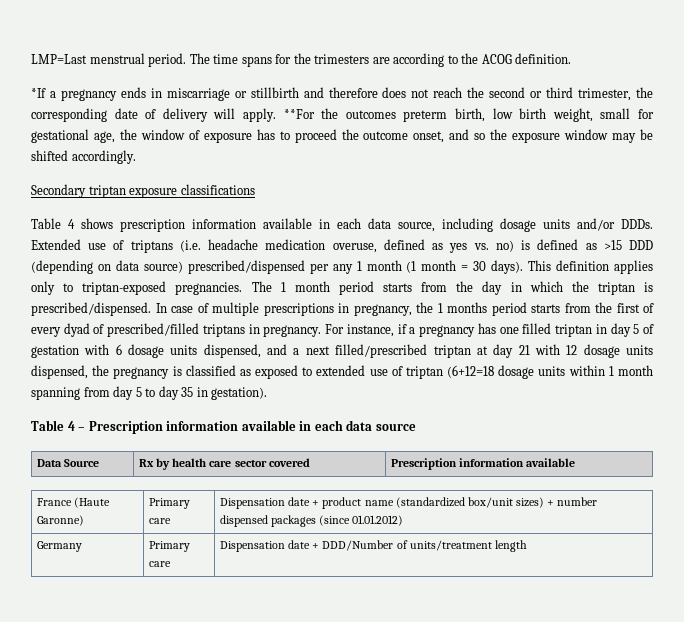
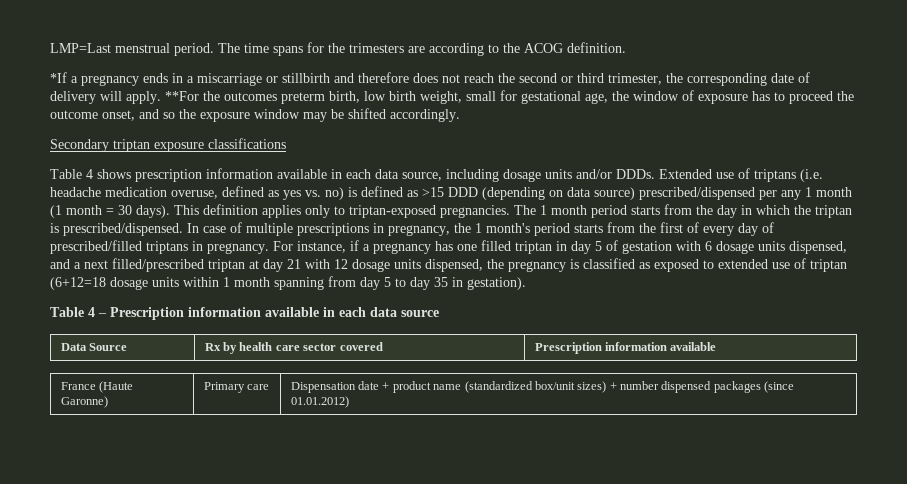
(162, 93) none -> [187,76,194,83] a
[447,302,487,313] months -> [486,223,530,233] month's
[63,323,90,337] dyad -> [738,223,758,236] day
[37,541,83,552] [149,541,191,552] [149,561,172,567] [220,540,527,552] // Germany | Primary care | Dispensation date + DDD/Number of units/treatment length -> (349, 402) none

